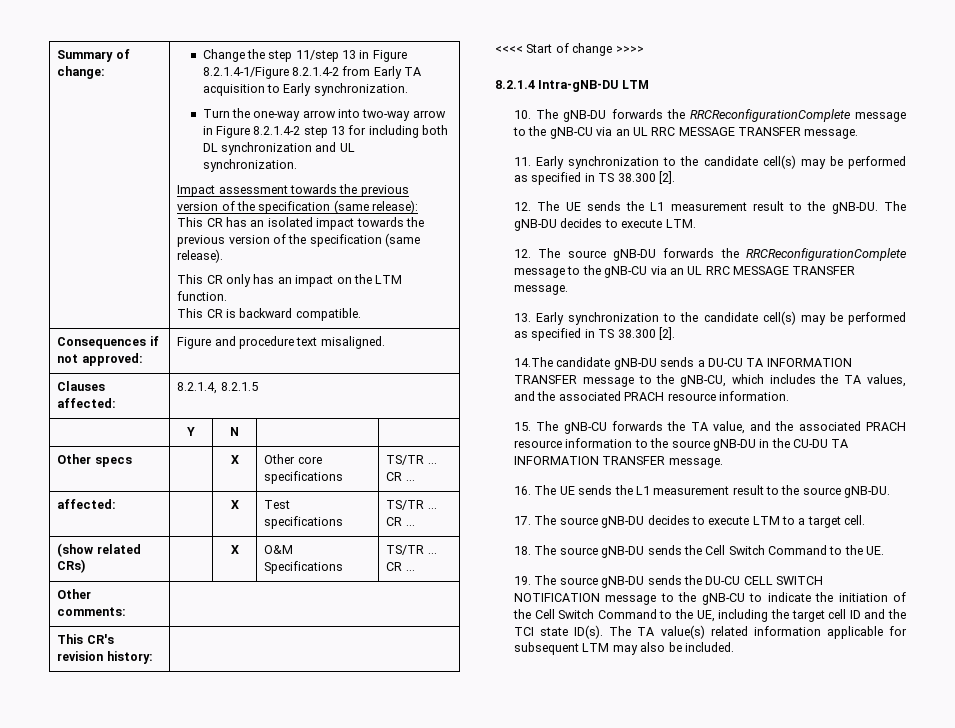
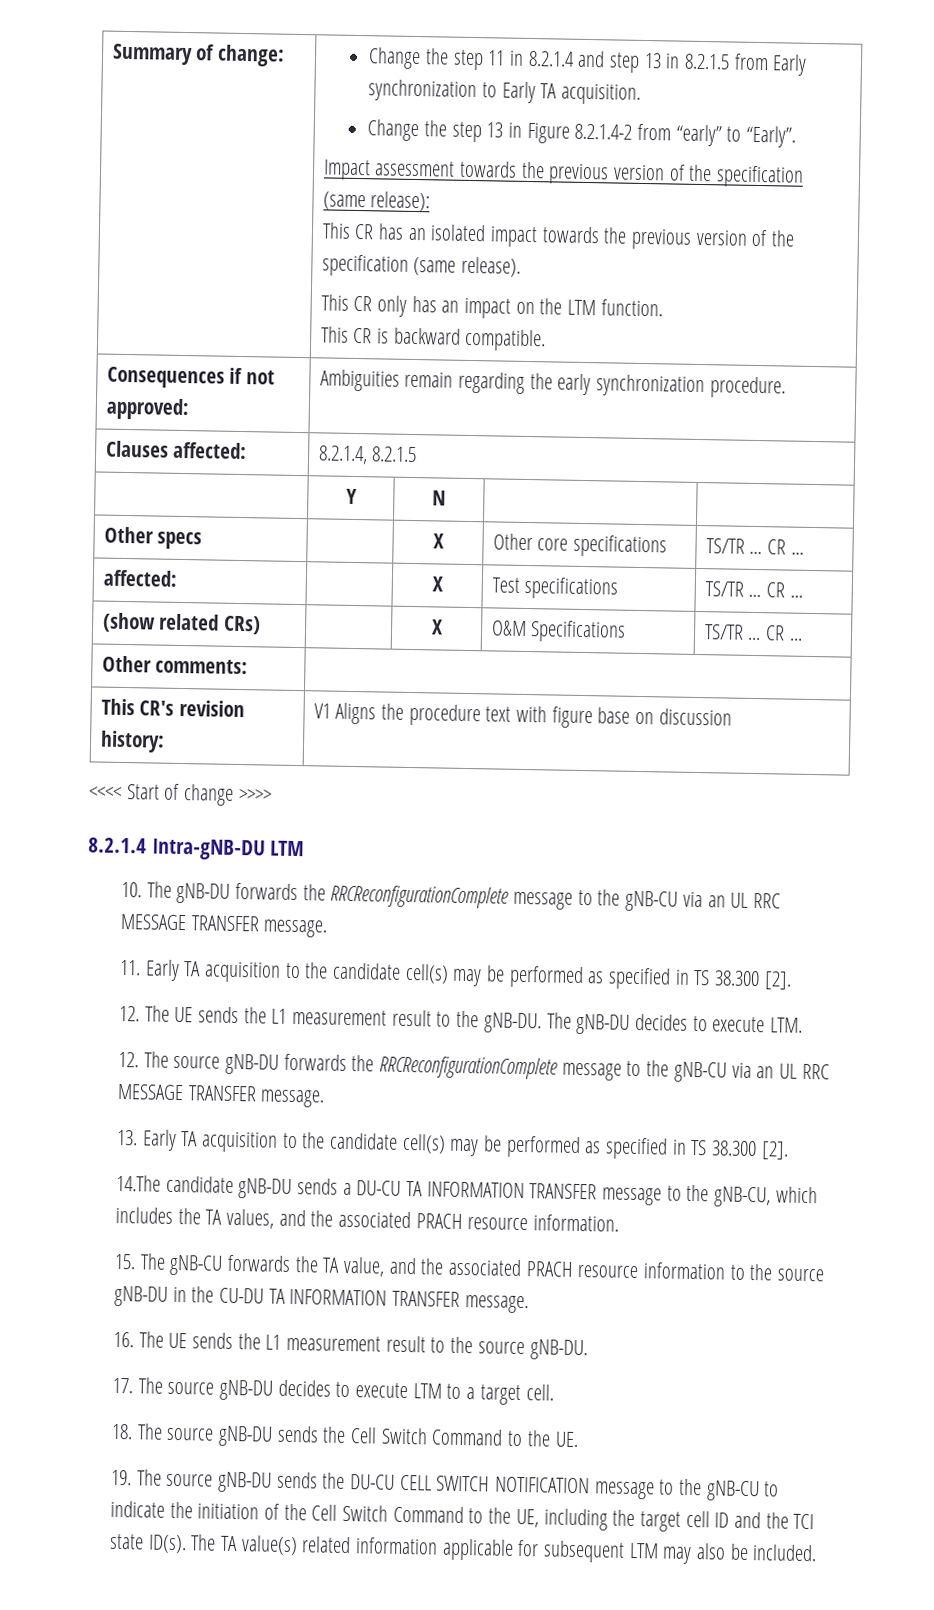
[295,50,339,62] 11/step -> [487,50,808,76] [368,79,641,105] [367,119,482,143] 11 in 8.2.1.4 and step 13 in 8.2.1.5 from Early synchronization to Early TA acquisition. // Change the step
[202,67,289,79] 8.2.1.4-1/Figure -> (570, 133) none
[373,66,422,79] [202,83,408,96] [202,108,446,121] [202,125,449,138] [202,142,355,155] [202,159,297,172] Early TA acquisition to Early synchronization. // Turn the one-way arrow into two-way arrow in Figure 8.2.1.4-2 step 13 for including both DL synchronization and UL synchronization. -> [675,124,797,148] “early” to “Early”.
[177,336,385,349] Figure and procedure text misaligned. -> [319,369,786,399] Ambiguities remain regarding the early synchronization procedure.
(153, 657) none -> [313,702,732,729] V1 Aligns the procedure text with figure base on discussion
[568,156,660,169] synchronization -> [183,961,282,983] TA acquisition
[568,312,660,325] synchronization -> [181,1131,279,1153] TA acquisition

